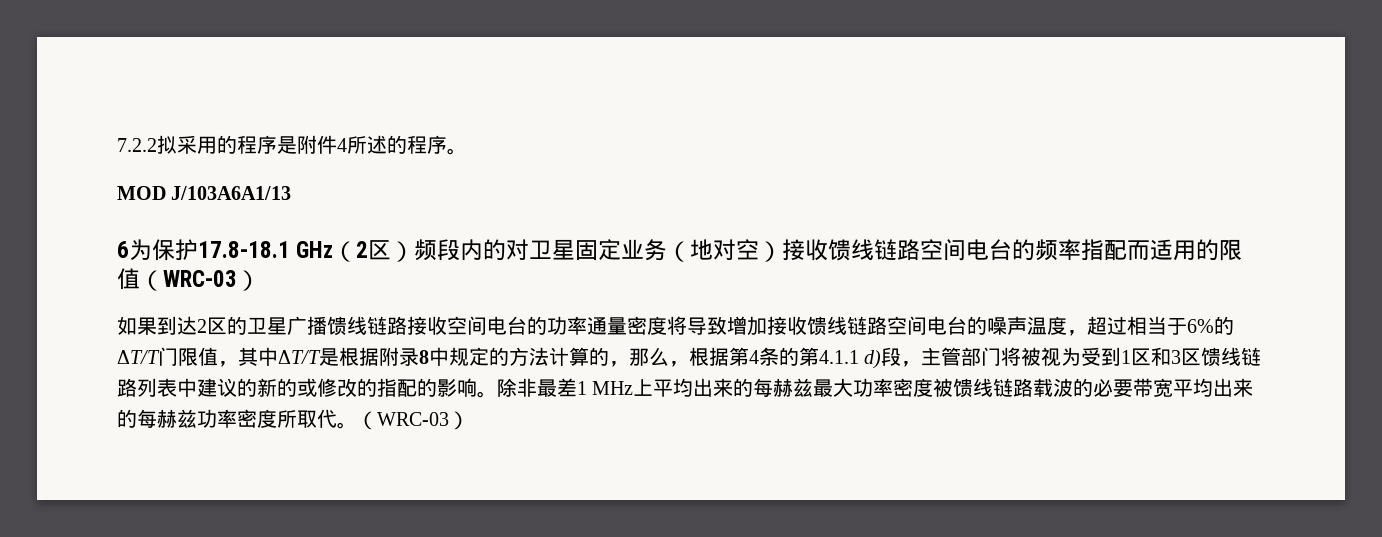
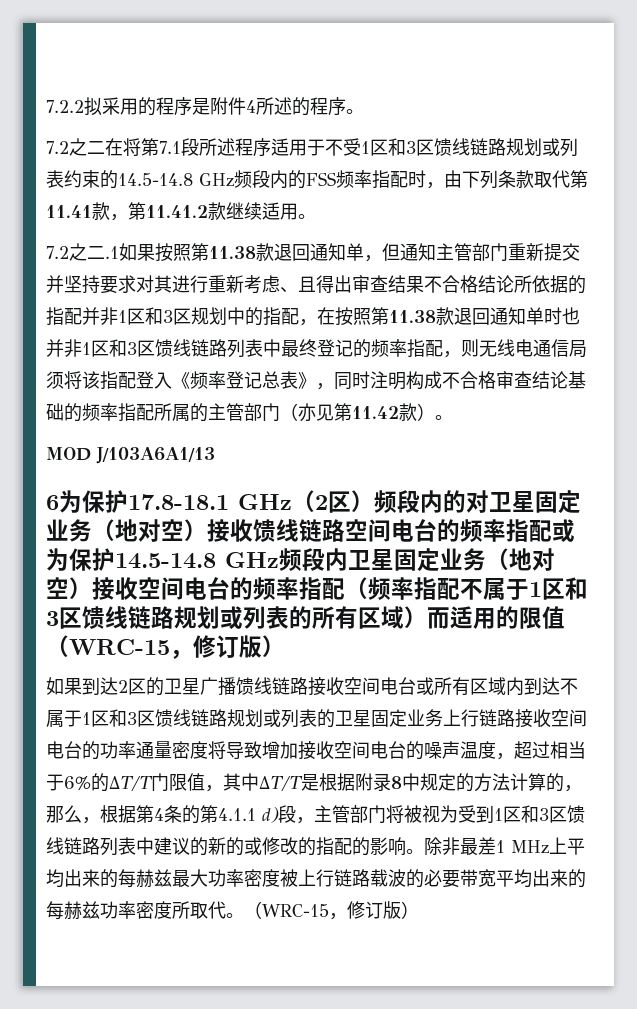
(467, 151) none -> [46,138,578,157] [46,170,588,189] [46,202,316,221] [46,243,580,262] [46,275,586,294] [46,307,580,326] [46,339,587,358] [46,371,586,390] [46,403,453,422] // 7.2之二在将第7.1段所述程序适用于不受1区和3区馈线链路规划或列表约束的14.5-14.8 GHz频段内的FSS频率指配时，由下列条款取代第11.41款，第11.41.2款继续适用。 // 7.2之二.1如果按照第11.38款退回通知单，但通知主管部门重新提交并坚持要求对其进行重新考虑、且得出审查结果不合格结论所依据的指配并非1区和3区规划中的指配，在按照第11.38款退回通知单时也并非1区和3区馈线链路列表中最终登记的频率指配，则无线电通信局须将该指配登入《频率登记总表》，同时注明构成不合格审查结论基础的频率指配所属的主管部门（亦见第11.42款）。
(1128, 250) none -> [552,519,575,542] [46,548,555,572] [46,577,588,600] [46,606,427,629] 或为保护14.5-14.8 GHz频段内卫星固定业务（地对空）接收空间电台的频率指配（频率指配不属于1区和3区馈线链路规划或列表的所有区域）
[163,270,237,287] WRC-03 -> [69,635,262,659] WRC-15，修订版
(527, 325) none -> [416,677,578,696] [46,709,587,728] [46,741,82,759] 或所有区域内到达不属于1区和3区馈线链路规划或列表的卫星固定业务上行链路接收空间电台
[807,316,887,336] 馈线链路 -> (334, 750) none
[953,378,994,398] 馈线 -> [298,869,334,887] 上行
[377,412,449,426] WRC-03 -> [262,901,401,920] WRC-15，修订版

